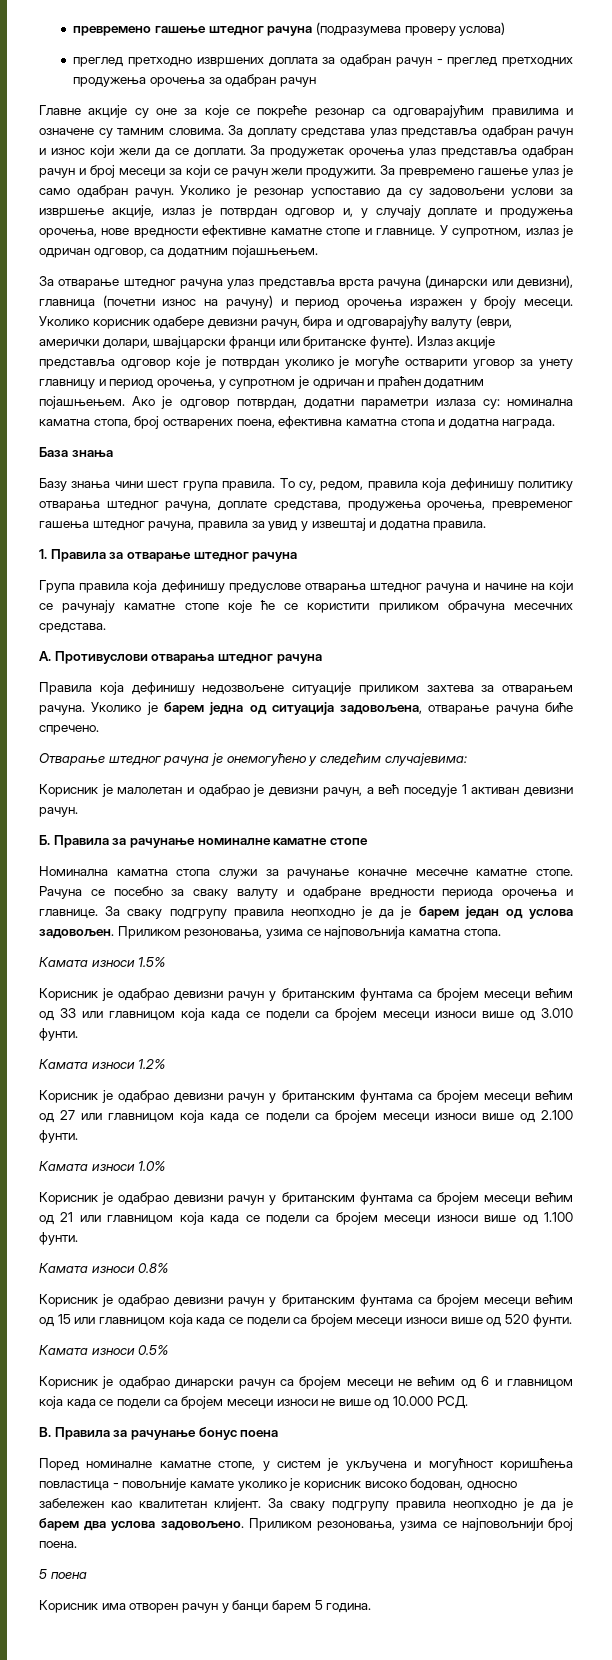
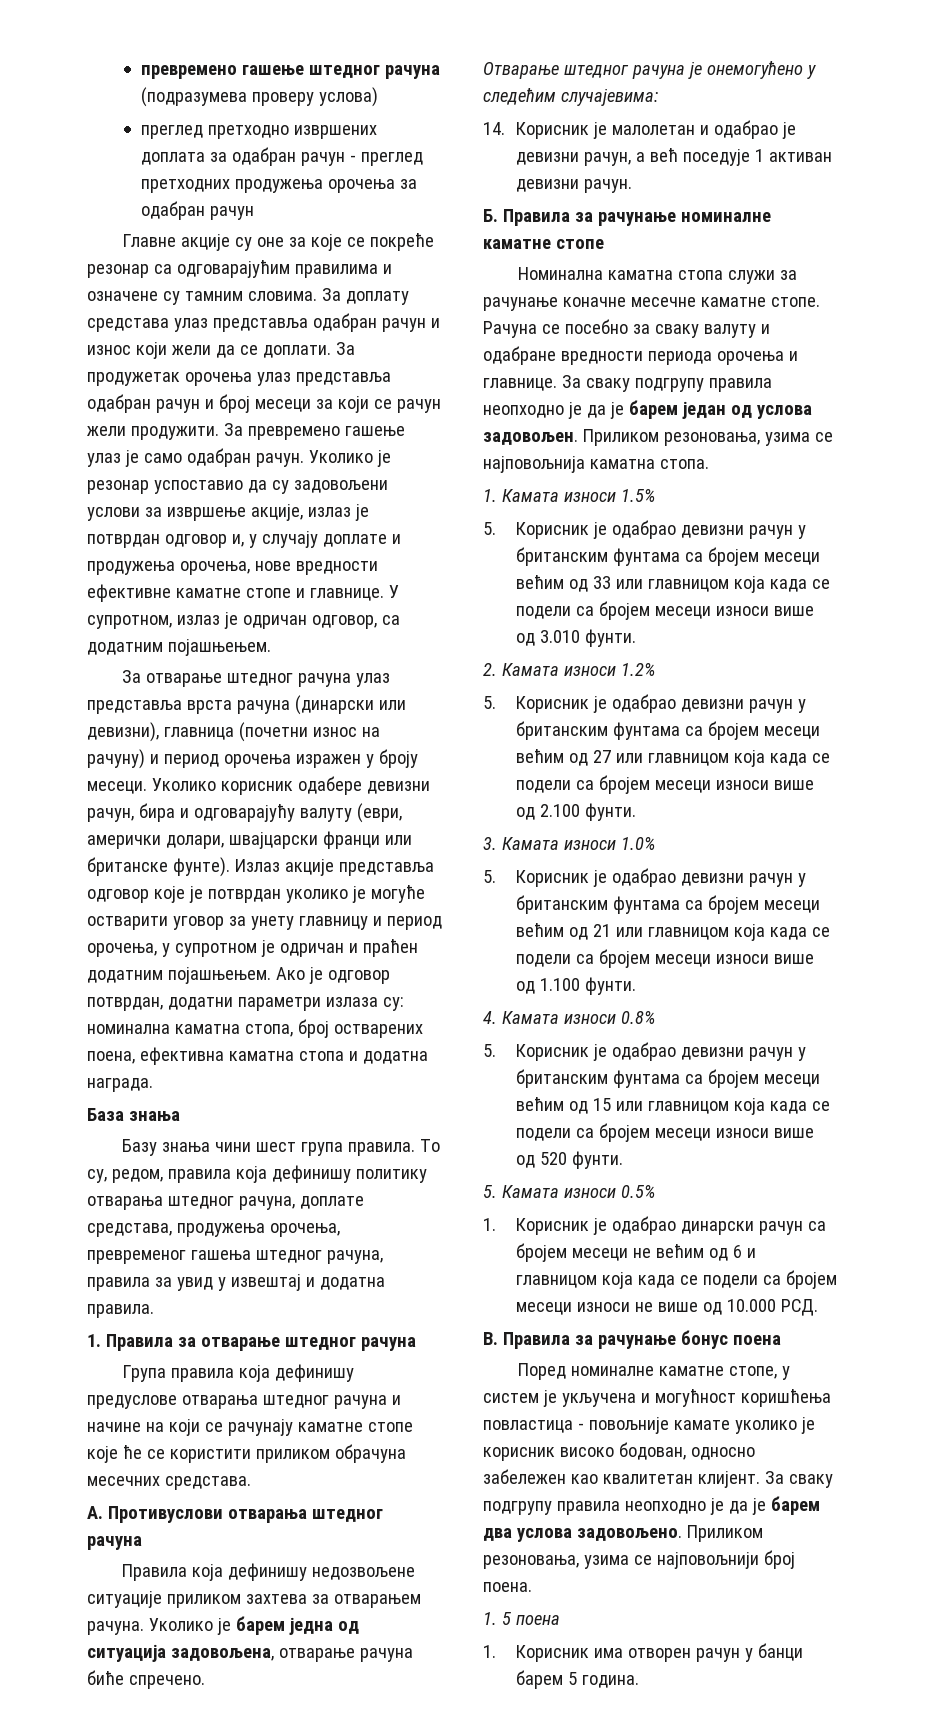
(467, 759) none -> [483,122,505,135] 14.
(501, 932) none -> [483,489,497,502] 1.
(166, 962) none -> [483,522,496,535] 5.
(78, 1034) none -> [483,663,497,676] 2.
(166, 1064) none -> [483,696,496,709] 5.
(78, 1136) none -> [483,837,497,850] 3.
(166, 1166) none -> [483,870,496,883] 5.
(78, 1238) none -> [483,1011,497,1024] 4.
(169, 1268) none -> [483,1044,496,1057] 5.
(572, 1320) none -> [483,1185,497,1198] 5.
(169, 1350) none -> [483,1218,496,1231] 1.
(77, 1544) none -> [483,1612,497,1625] 1.
(87, 1575) none -> [483,1645,496,1658] 1.

